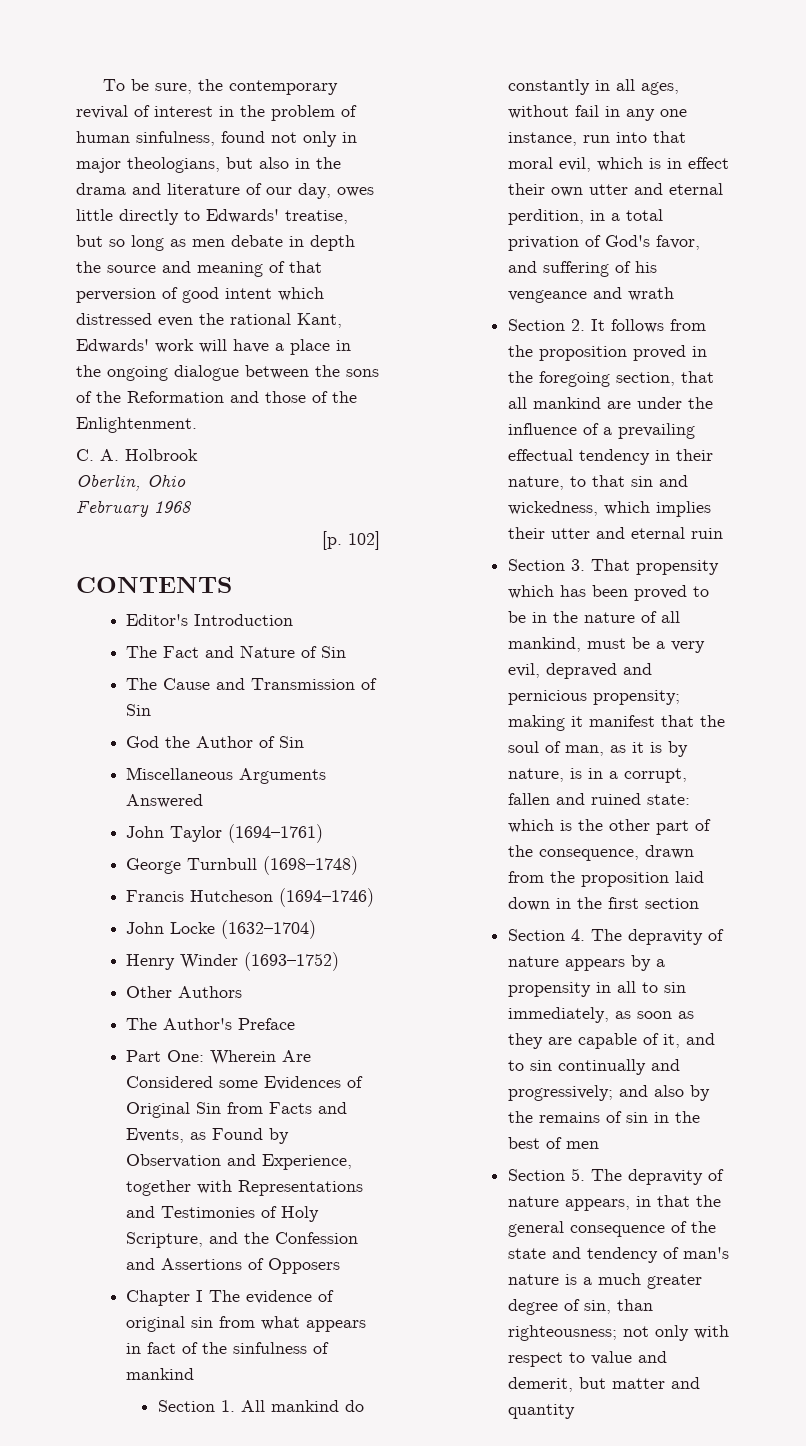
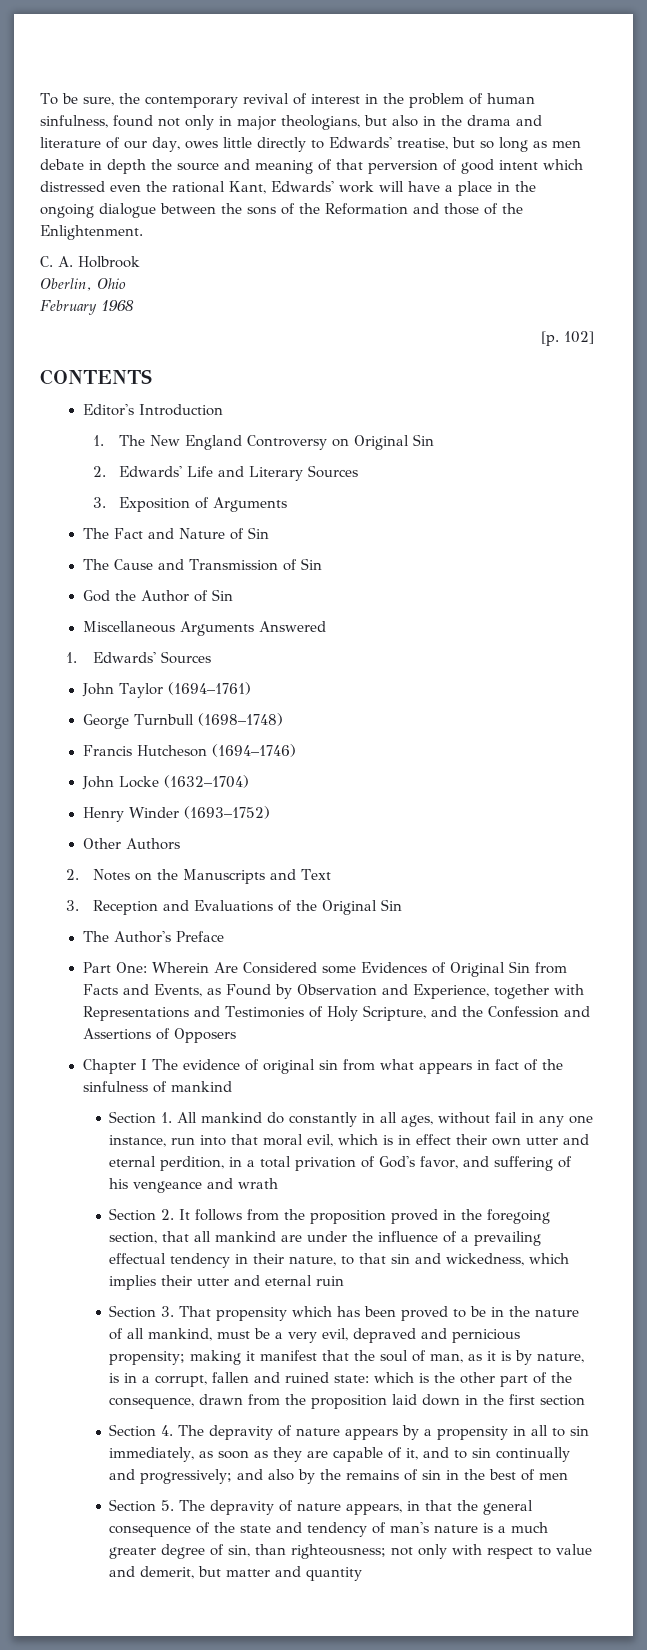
(294, 620) none -> [92,434,434,450] [92,465,358,481] [92,497,287,512] // 1. The New England Controversy on Original Sin // 2. Edwards' Life and Literary Sources // 3. Exposition of Arguments
(204, 801) none -> [66,651,211,664] // 1. Edwards' Sources
(243, 992) none -> [66,869,331,884] [66,899,402,915] // 2. Notes on the Manuscripts and Text // 3. Reception and Evaluations of the Original Sin

